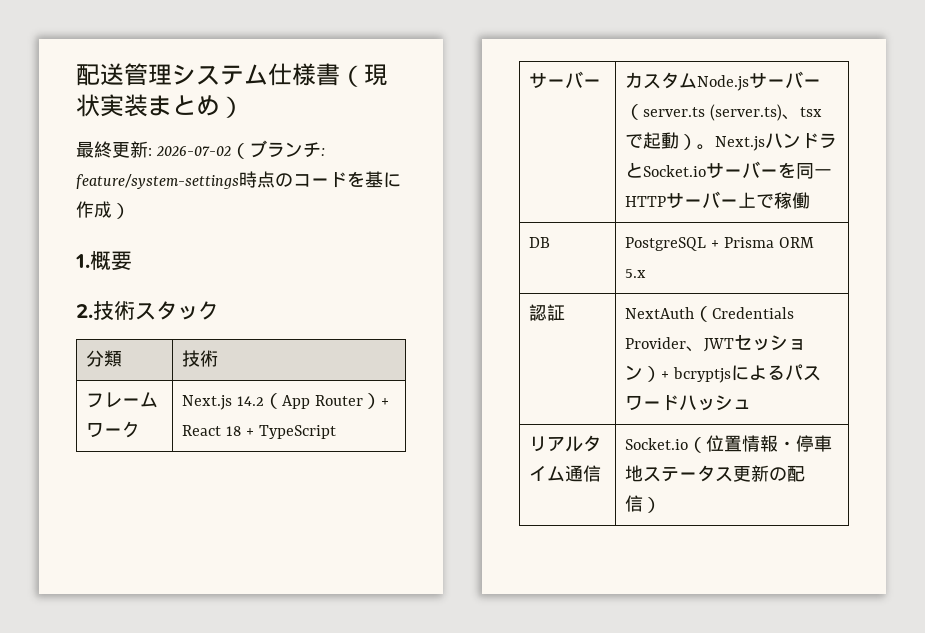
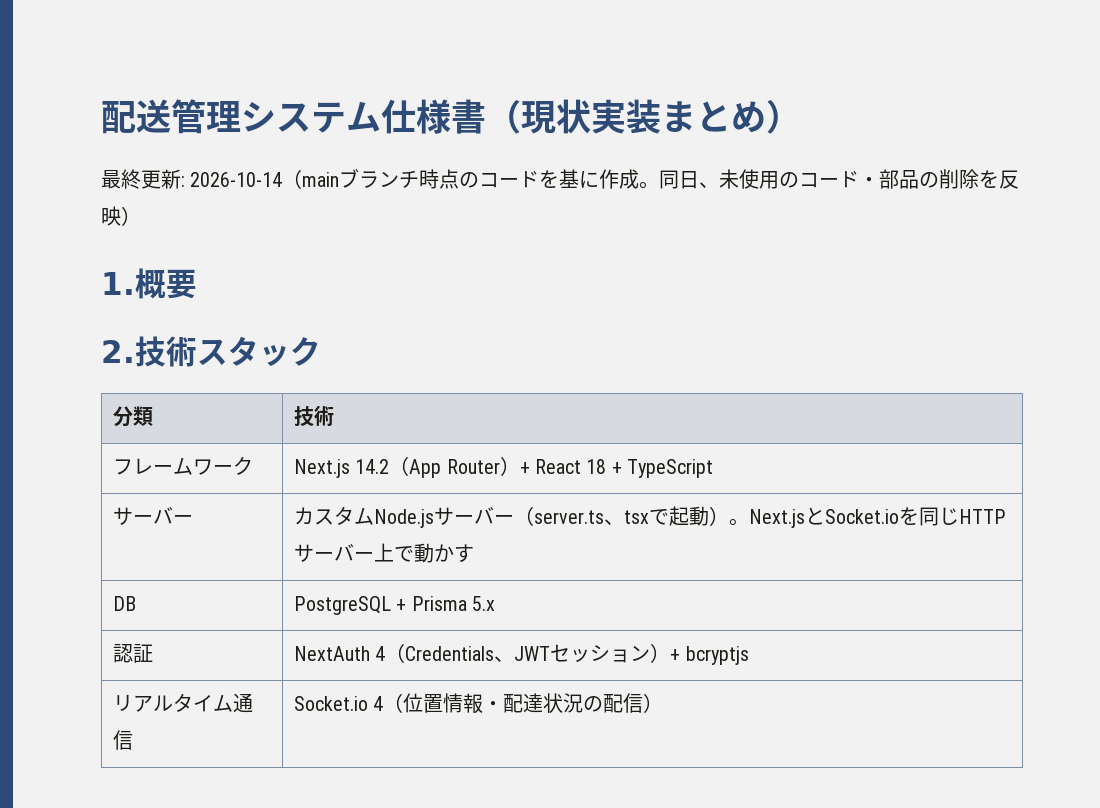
[155,140,325,159] [76,174,239,189] 2026-07-02（ブランチ: feature/system-settings -> [190,168,420,189] 2026-10-14（mainブランチ
(112, 209) none -> [639,169,1020,189] [101,206,121,226] 。同日、未使用のコード・部品の削除を反映
[710,104,783,121] (server.ts) -> (604, 517) none
[765,133,838,149] [625,161,833,179] ハンドラとSocket.ioサーバーを同一 -> [804,507,959,526] とSocket.ioを同じ
[774,192,811,209] 稼働 -> [413,543,474,563] 動かす
[779,237,815,248] ORM -> (467, 603) none
[694,306,795,322] [625,337,687,349] （Credentials Provider -> [375,643,495,663] 4（Credentials
[731,364,822,381] [625,395,752,411] によるパスワードハッシュ -> (749, 655) none
(689, 444) none -> [373,696,384,711] 4
[796,435,833,452] [625,465,770,482] 停車地ステータス更新 -> [503,693,584,713] 配達状況

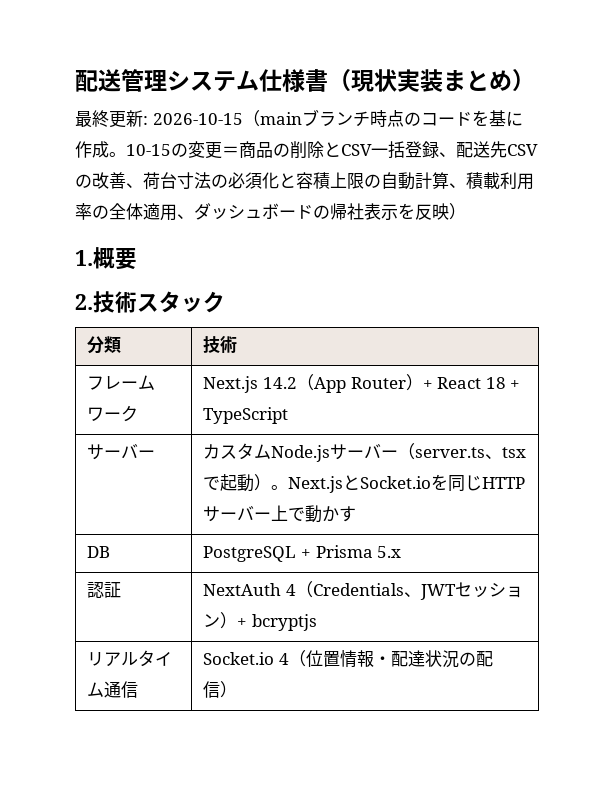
[190,172,283,187] 2026-10-14 -> [152,113,243,125] 2026-10-15
[659,169,980,189] 同日、未使用のコード・部品の削除 -> [126,141,538,159] [75,172,534,190] [75,203,398,221] 10-15の変更＝商品の削除とCSV一括登録、配送先CSVの改善、荷台寸法の必須化と容積上限の自動計算、積載利用率の全体適用、ダッシュボードの帰社表示

